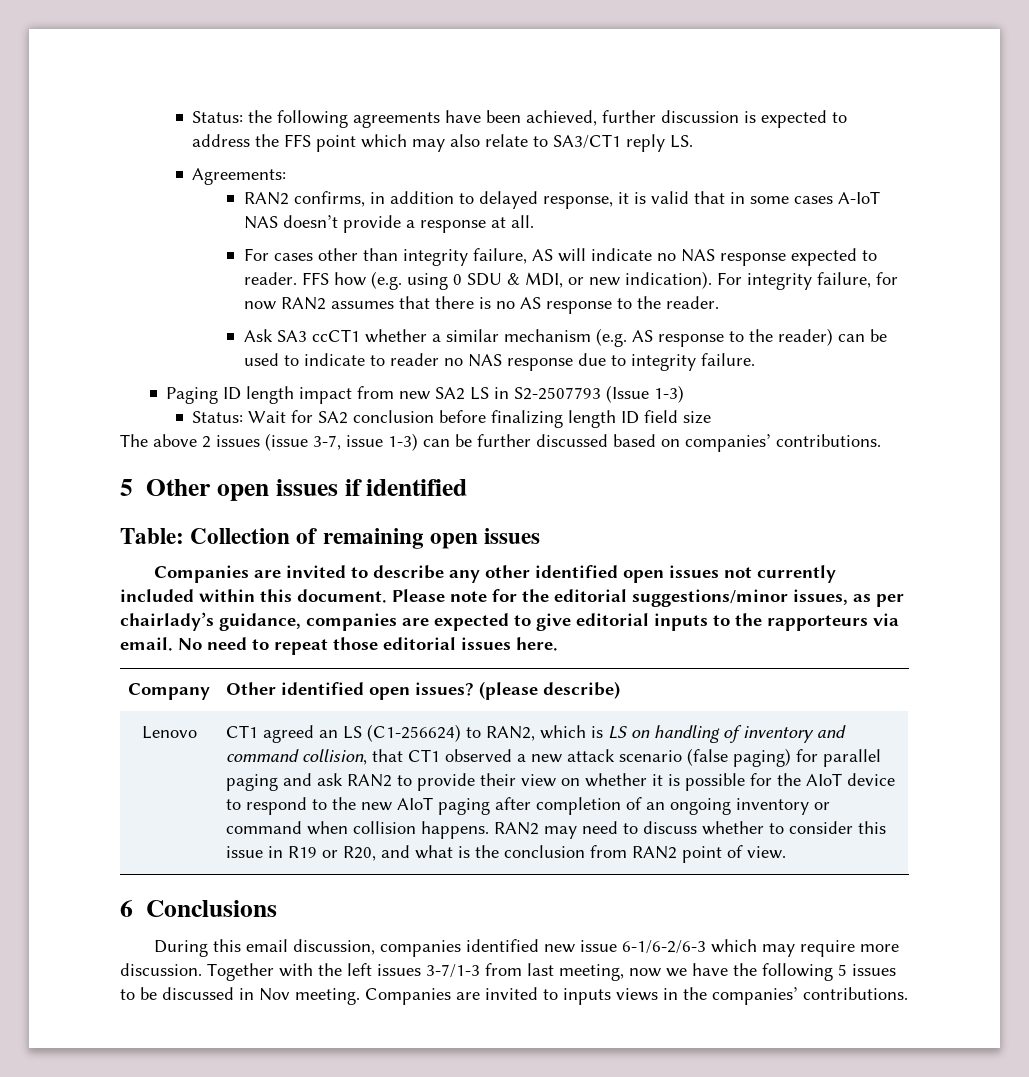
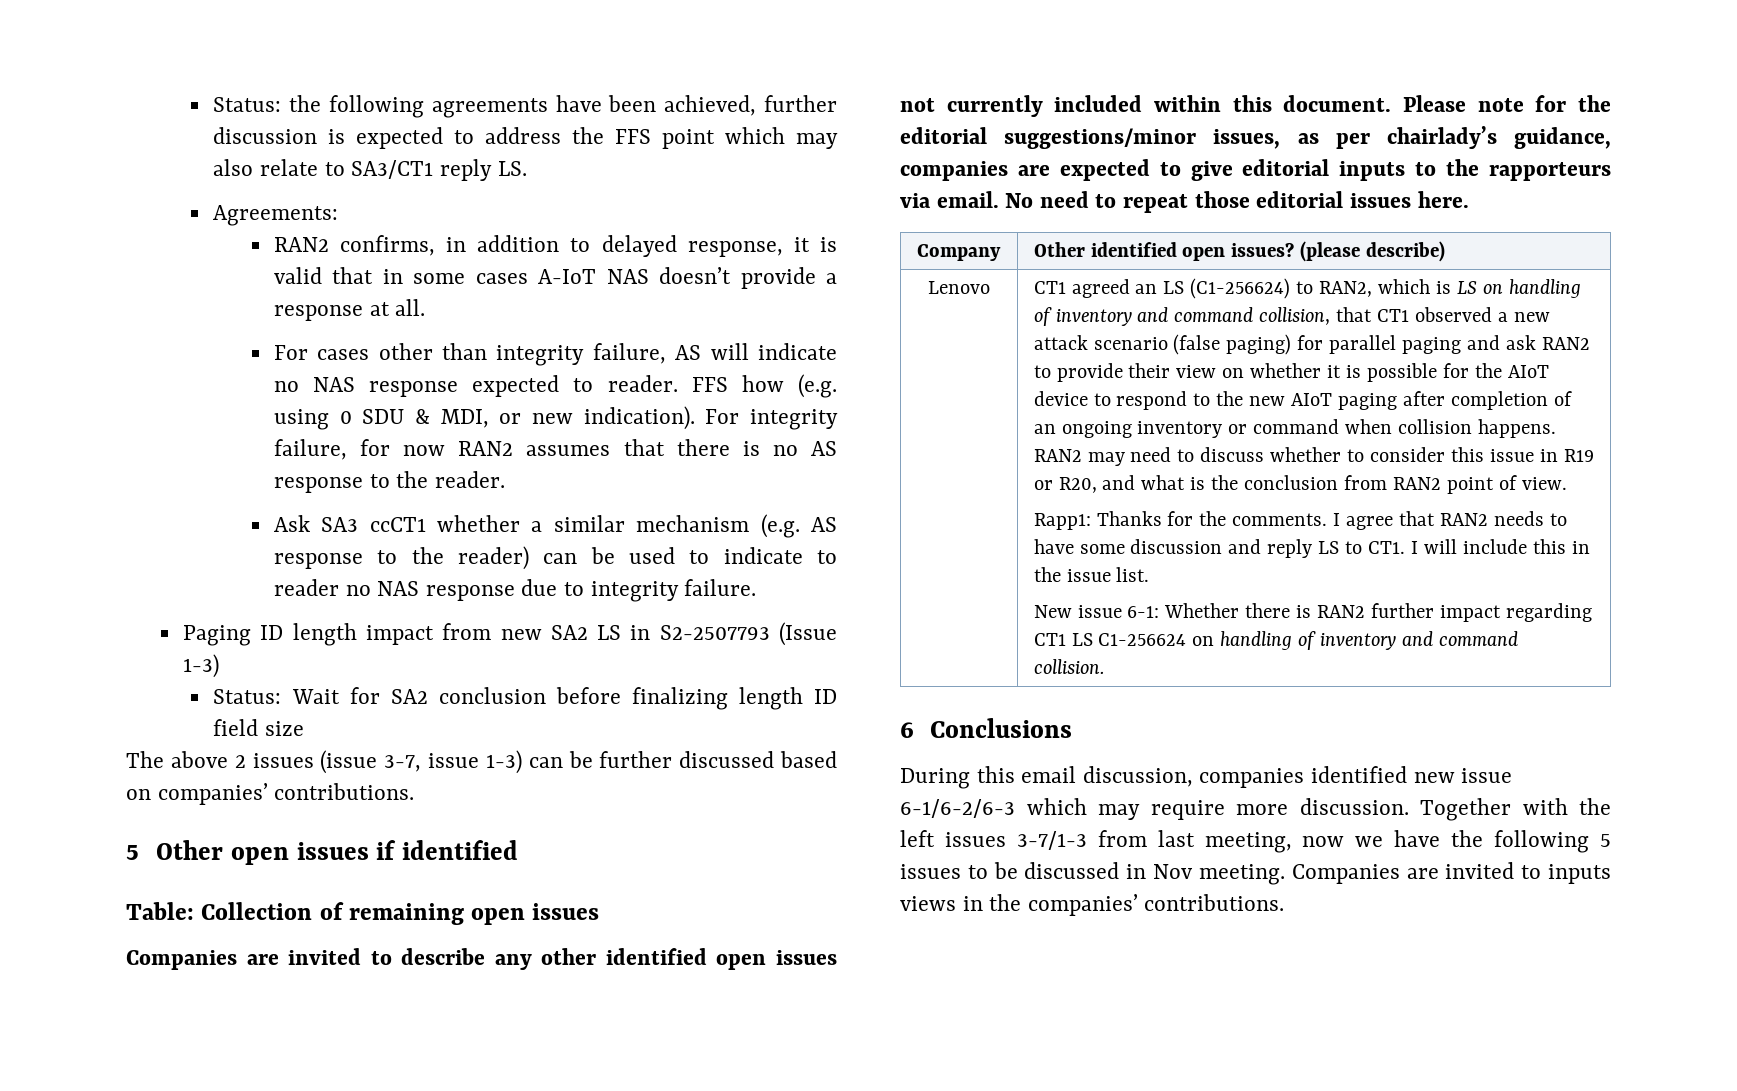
(786, 852) none -> [1033,511,1568,530] [1033,539,1590,558] [1033,567,1150,582] [1033,603,1593,622] [1033,631,1519,650] [1033,659,1105,674] // Rapp1: Thanks for the comments. I agree that RAN2 needs to have some discussion and reply LS to CT1. I will include this in the issue list. // New issue 6-1: Whether there is RAN2 further impact regarding CT1 LS C1-256624 on handling of inventory and command collision.

